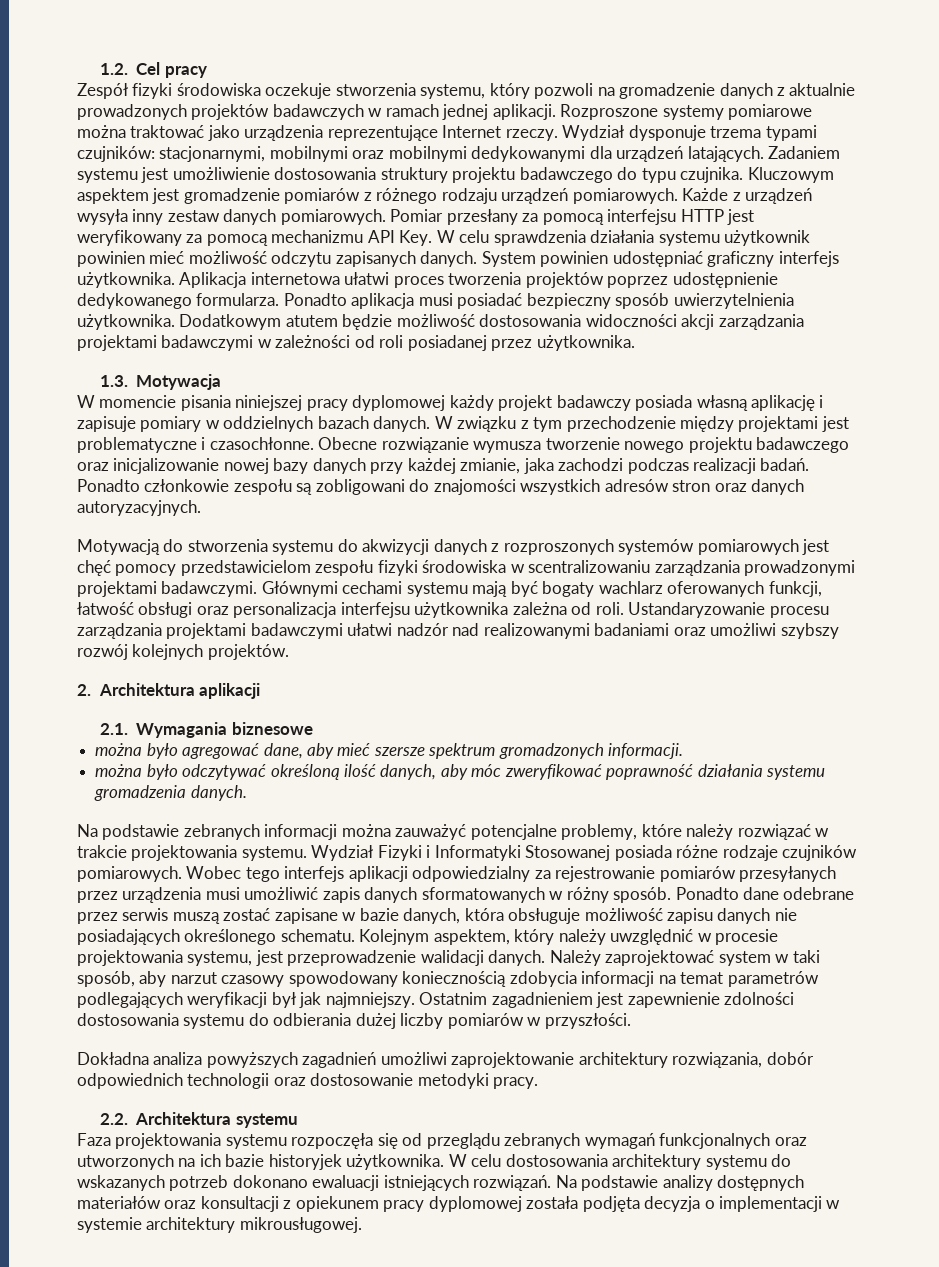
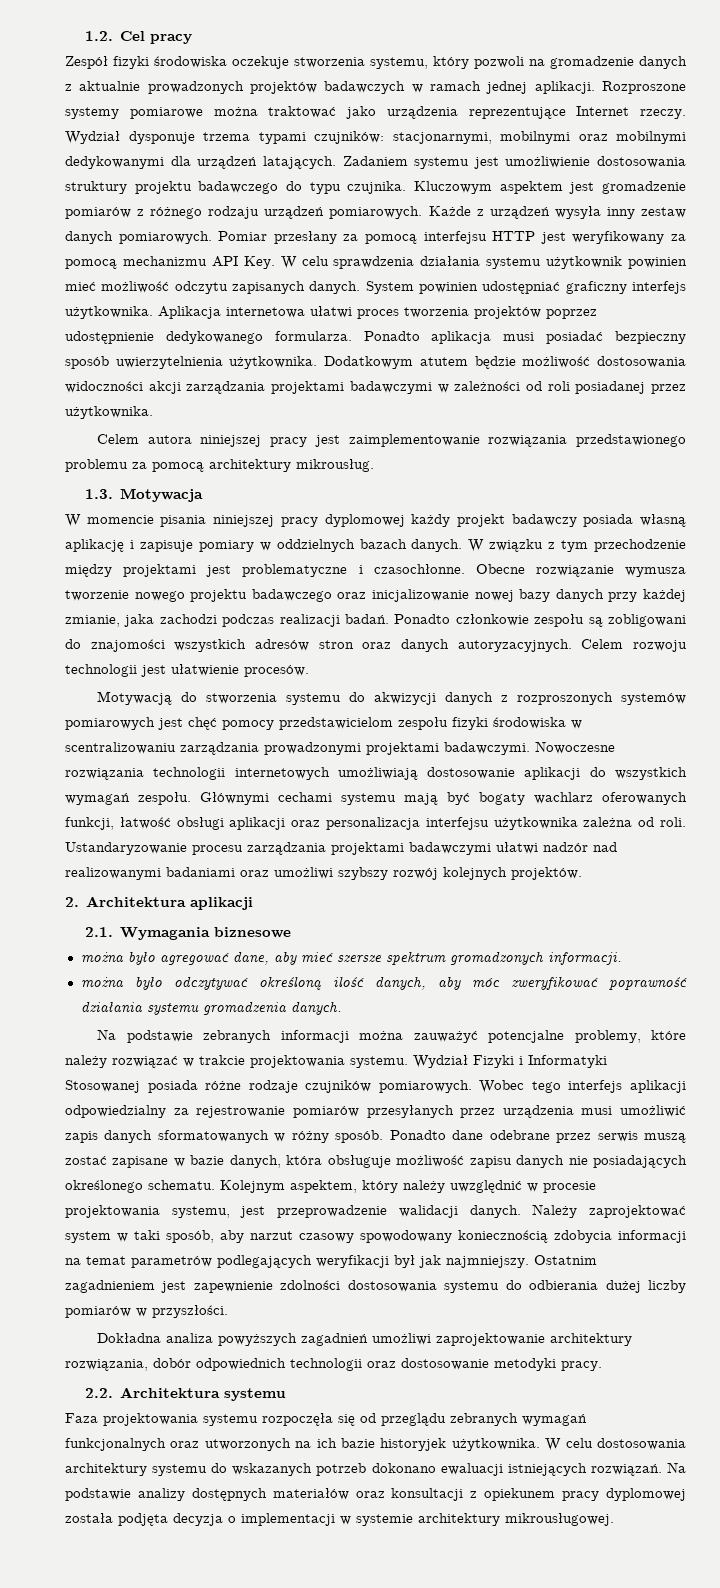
(635, 343) none -> [97,434,686,447] [65,459,374,472] // Celem autora niniejszej pracy jest zaimplementowanie rozwiązania przedstawionego problemu za pomocą architektury mikrousług.
(201, 508) none -> [581,639,687,652] [65,664,309,677] Celem rozwoju technologii jest ułatwienie procesów.
(258, 589) none -> [535,741,615,754] [65,767,687,780] [65,792,191,805] Nowoczesne rozwiązania technologii internetowych umożliwiają dostosowanie aplikacji do wszystkich wymagań zespołu.
(193, 610) none -> [229,817,286,830] aplikacji

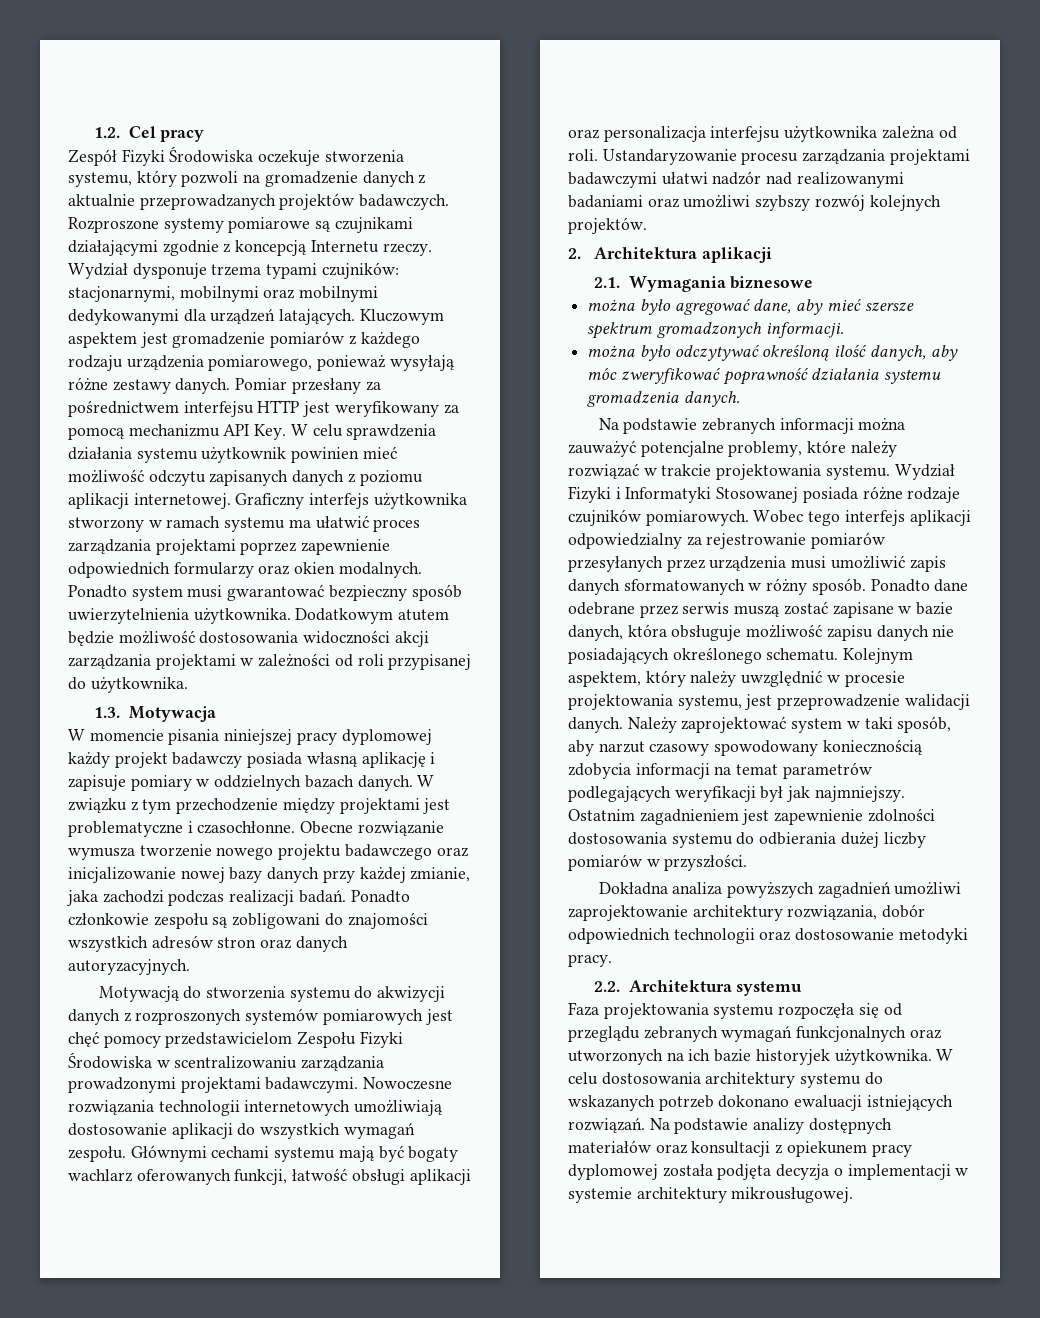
[113,56,227,69] fizyki środowiska -> [121,146,254,166] Fizyki Środowiska
[147,81,686,94] [65,106,630,119] prowadzonych projektów badawczych w ramach jednej aplikacji. Rozproszone systemy pomiarowe można traktować jako urządzenia reprezentujące Internet -> [139,193,450,210] [68,217,413,233] [68,240,379,256] przeprowadzanych projektów badawczych. Rozproszone systemy pomiarowe są czujnikami działającymi zgodnie z koncepcją Internetu
[342,156,686,169] [65,181,407,194] Zadaniem systemu jest umożliwienie dostosowania struktury projektu badawczego do typu czujnika. -> (356, 317) none
[150,206,686,219] [65,231,212,244] różnego rodzaju urządzeń pomiarowych. Każde z urządzeń wysyła inny zestaw danych pomiarowych. -> [360,332,420,348] [68,355,455,371] [68,377,231,394] każdego rodzaju urządzenia pomiarowego, ponieważ wysyłają różne zestawy danych.
[365,234,417,244] pomocą -> [68,400,179,417] pośrednictwem
[309,281,686,294] [65,306,597,319] [65,331,604,344] danych. System powinien udostępniać graficzny interfejs użytkownika. Aplikacja internetowa ułatwi proces tworzenia projektów poprzez udostępnienie dedykowanego formularza. Ponadto aplikacja musi posiadać -> [292,470,423,486] [68,493,467,509] [68,515,421,532] [68,539,391,555] [68,562,422,578] [68,584,325,601] danych z poziomu aplikacji internetowej. Graficzny interfejs użytkownika stworzony w ramach systemu ma ułatwić proces zarządzania projektami poprzez zapewnienie odpowiednich formularzy oraz okien modalnych. Ponadto system musi gwarantować
[349,381,432,394] badawczymi -> (236, 662) none
[575,381,686,394] [65,406,153,419] [97,434,686,447] [65,459,374,472] posiadanej przez użytkownika. // Celem autora niniejszej pracy jest zaimplementowanie rozwiązania przedstawionego problemu za pomocą architektury mikrousług. -> [388,654,472,670] [68,677,188,693] przypisanej do użytkownika.
[581,639,687,652] [65,664,309,677] Celem rozwoju technologii jest ułatwienie procesów. -> (190, 967) none
[398,717,566,730] zespołu fizyki środowiska -> [297,1031,403,1048] [68,1052,152,1069] Zespołu Fizyki Środowiska

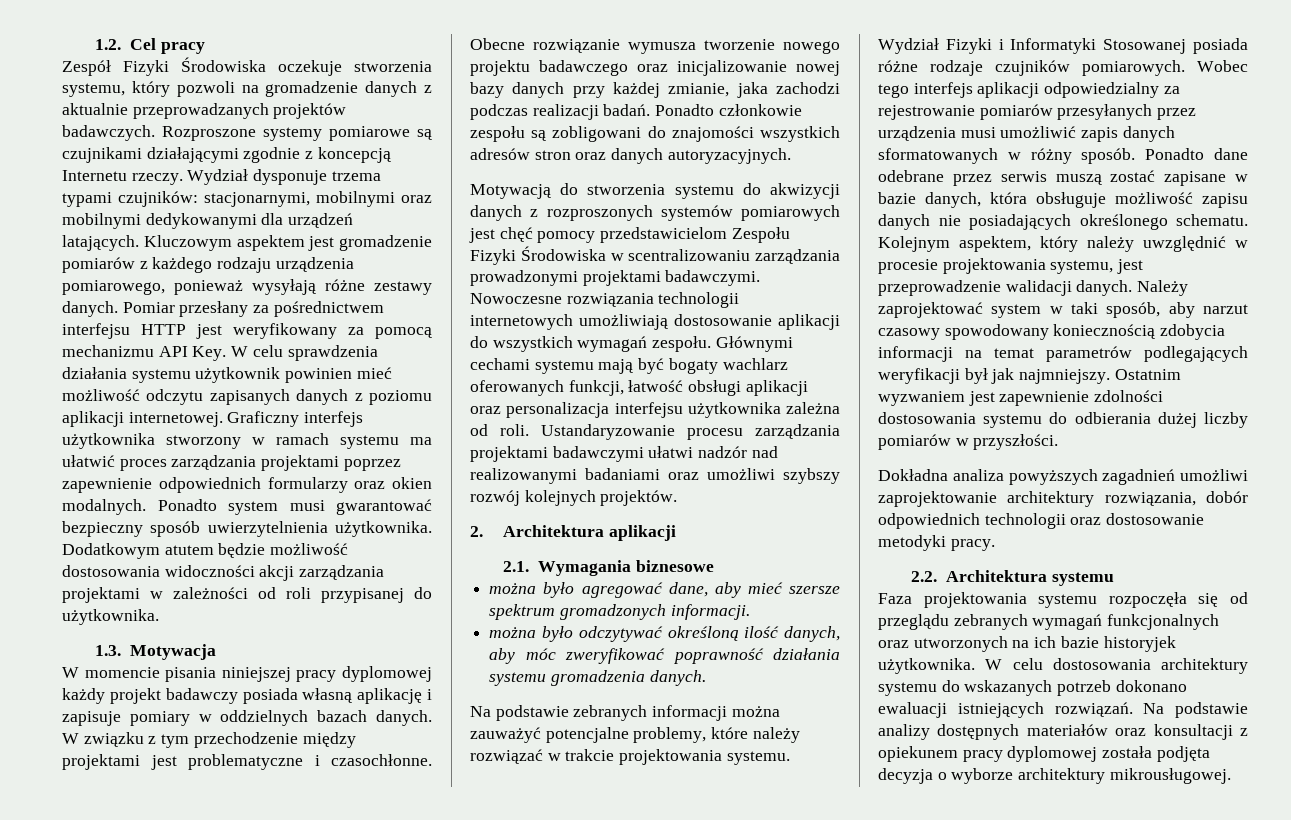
[639,809,739,825] zagadnieniem -> [878,391,965,406] wyzwaniem
[847,1164,969,1180] [568,1187,632,1203] implementacji w systemie -> [951,768,1014,784] wyborze

